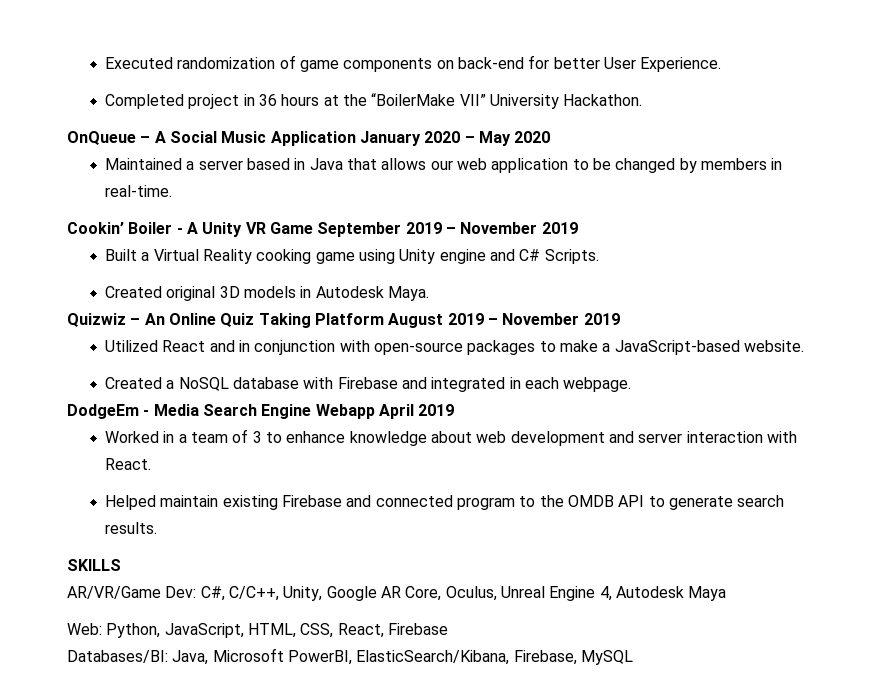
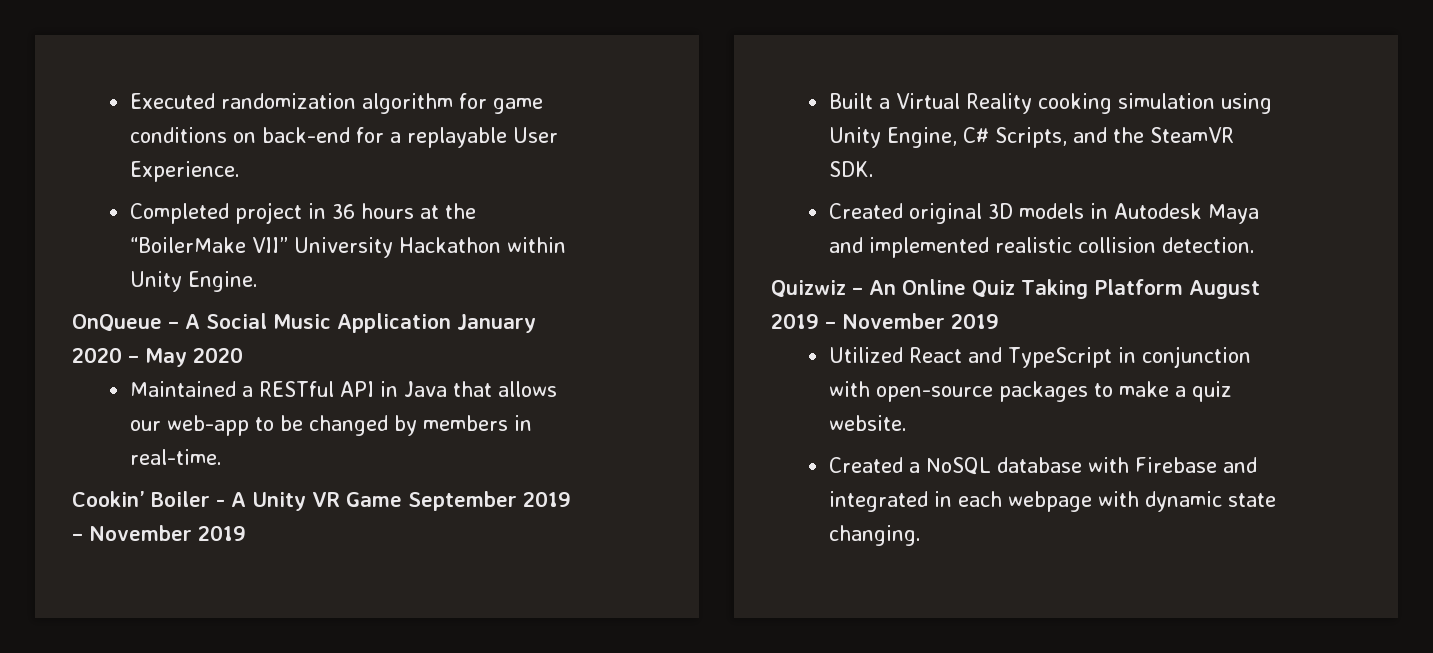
[279,55,433,72] of game components -> [362,93,544,114] [130,127,228,143] algorithm for game conditions
[553,57,600,69] better -> [390,127,508,148] a replayable
[563,94,643,106] Hackathon. -> [399,237,567,253] [130,271,259,292] Hackathon within Unity Engine.
[198,158,291,170] server based -> [259,381,375,397] RESTful API
[456,158,569,173] web application -> [167,415,250,436] web-app
[315,252,355,264] game -> [1118,93,1216,109] simulation
[439,249,599,264] engine and C# Scripts. -> [887,127,1235,148] [829,161,875,177] Engine, C# Scripts, and the SteamVR SDK.
[387,286,429,301] Maya. -> [1208,204,1260,224] [829,237,1256,258] Maya and implemented realistic collision detection.
(235, 346) none -> [1008,347,1113,368] TypeScript
[614,340,740,355] JavaScript-based -> [1192,381,1233,402] quiz
[563,377,632,392] [67,404,455,419] [105,429,797,446] [105,458,152,470] [105,495,785,510] [105,522,158,534] [67,559,121,571] [67,586,727,601] [67,623,448,638] [67,648,633,665] webpage. // DodgeEm - Media Search Engine Webapp April 2019 // Worked in a team of 3 to enhance knowledge about web development and server interaction with React. // Helped maintain existing Firebase and connected program to the OMDB API to generate search results. // SKILLS // AR/VR/Game Dev: C#, C/C++, Unity, Google AR Core, Oculus, Unreal Engine 4, Autodesk Maya // Web: Python, JavaScript, HTML, CSS, React, Firebase // Databases/BI: Java, Microsoft PowerBI, ElasticSearch/Kibana, Firebase, MySQL -> [1008,491,1277,512] [829,525,922,546] webpage with dynamic state changing.

